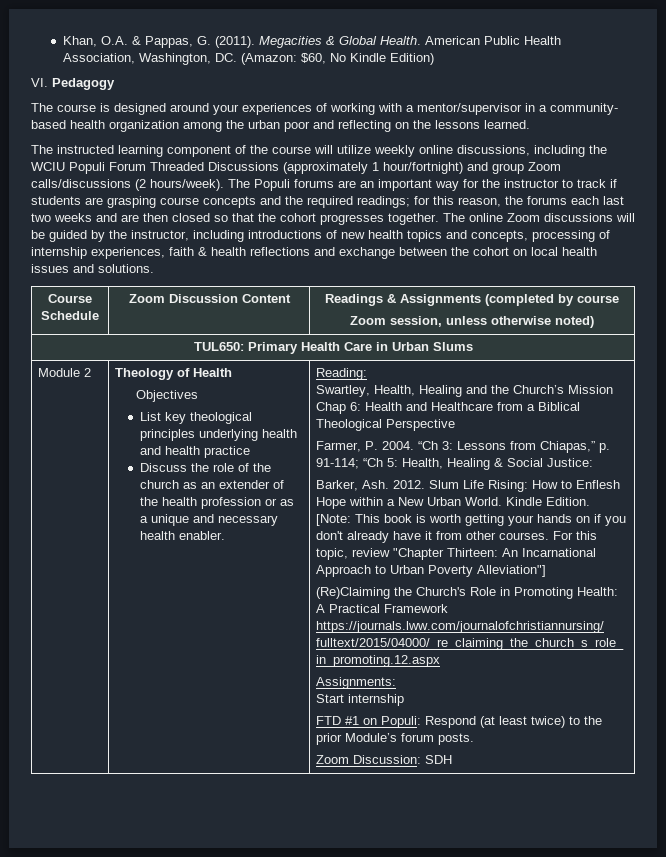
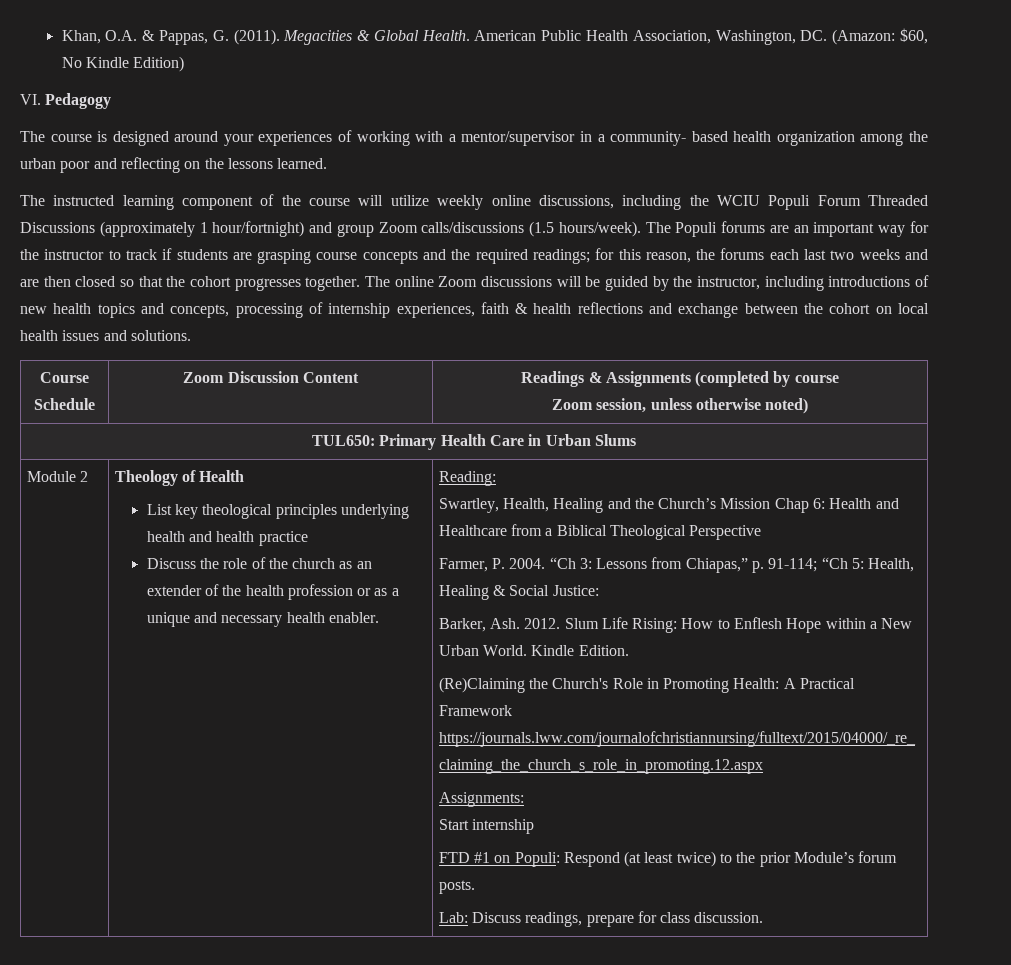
[135,179,146,191] (2 -> [529,221,555,237] (1.5
[136,390,199,402] // Objectives -> (245, 476) none
[316,514,627,526] [316,531,598,543] [316,548,597,560] [316,565,547,577] [Note: This book is worth getting your hands on if you don't already have it from other courses. For this topic, review "Chapter Thirteen: An Incarnational Approach to Urban Poverty Alleviation"] -> (629, 650) none
[316,755,453,764] Zoom Discussion: SDH -> [438,911,764,927] Lab: Discuss readings, prepare for class discussion.

